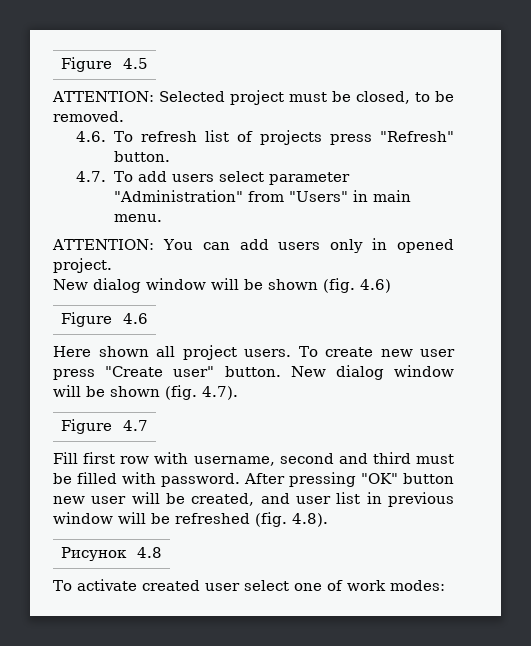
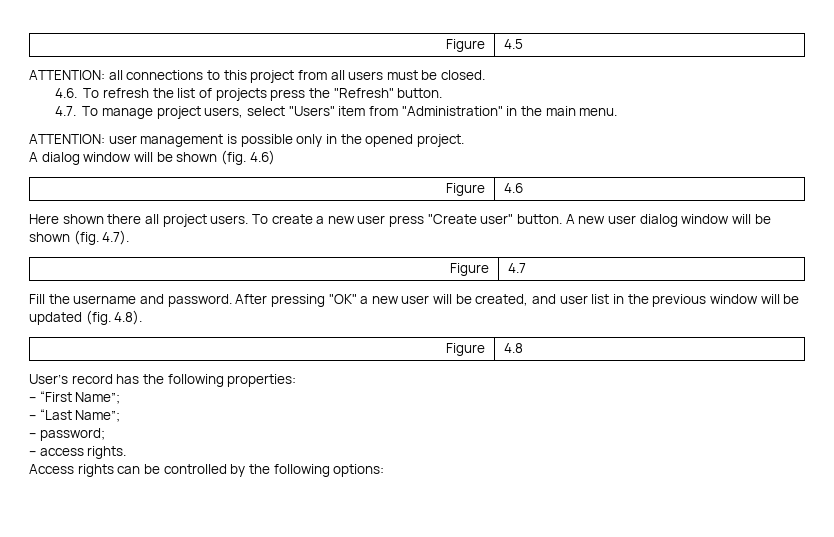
[159,90,454,105] [53,111,124,122] Selected project must be closed, to be removed. -> [108,70,486,83] all connections to this project from all users must be closed.
(197, 136) none -> [152,88,174,98] the
(372, 139) none -> [309,88,331,98] the
[137,171,350,185] [113,190,368,202] add users select parameter "Administration" from "Users" in -> [102,106,542,119] manage project users, select "Users" item from "Administration" in the
[162,239,321,250] You can add users -> [108,134,293,147] user management is possible
(388, 244) none -> [340,134,362,144] the
[53,279,88,290] New -> [29,152,38,162] A
(149, 351) none -> [107,214,142,224] there
(373, 352) none -> [316,216,325,224] a
[290,366,326,377] New -> [565,214,636,224] A new user
[83,452,454,466] [53,472,156,484] first row with username, second and third must be filled with -> [48,294,164,304] the username and
[403,473,454,484] button -> [360,296,369,304] a
(382, 498) none -> [627,294,649,304] the
[175,513,250,524] refreshed -> [29,312,82,325] updated
[60,547,127,561] Рисунок -> [446,343,486,356] Figure
[53,579,445,591] To activate created user select one of work modes: -> [29,374,297,387] [29,391,121,404] [29,409,121,422] [29,428,105,441] [29,446,127,459] [29,464,385,477] User’s record has the following properties: // – “First Name”; // – “Last Name”; // – password; // – access rights. // Access rights can be controlled by the following options:

